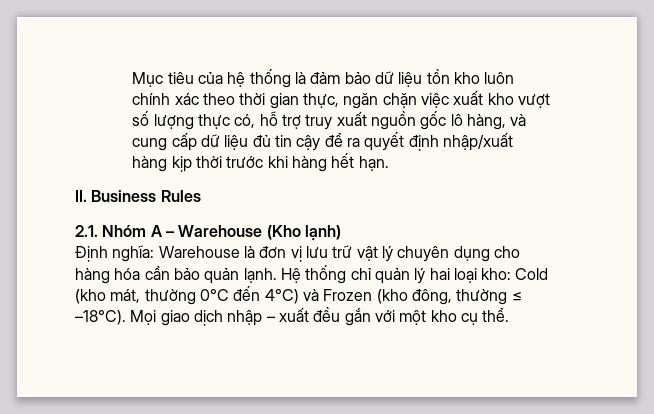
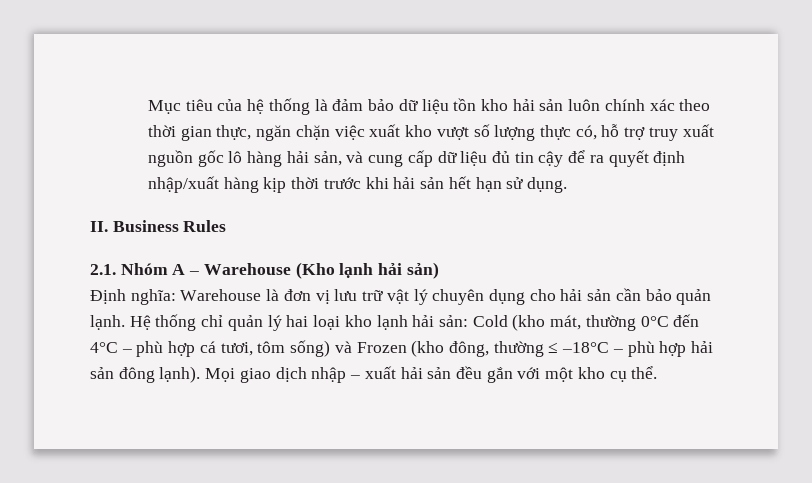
(480, 78) none -> [512,99,564,111] hải sản
[466,114,506,130] hàng, -> [247,151,342,167] hàng hải sản,
[292,153,389,172] hàng hết hạn. -> [393,176,567,193] hải sản hết hạn sử dụng.
[304,225,341,241] lạnh) -> [339,262,439,279] lạnh hải sản)
[75,268,141,284] hàng hóa -> [560,289,612,301] hải sản
[481,268,512,280] kho: -> [344,315,468,330] kho lạnh hải sản:
[264,289,299,304] 4°C) -> [90,340,331,357] 4°C – phù hợp cá tươi, tôm sống)
[75,310,126,325] –18°C). -> [562,341,714,357] [90,366,201,383] –18°C – phù hợp hải sản đông lạnh).
(309, 314) none -> [400,367,452,379] hải sản

